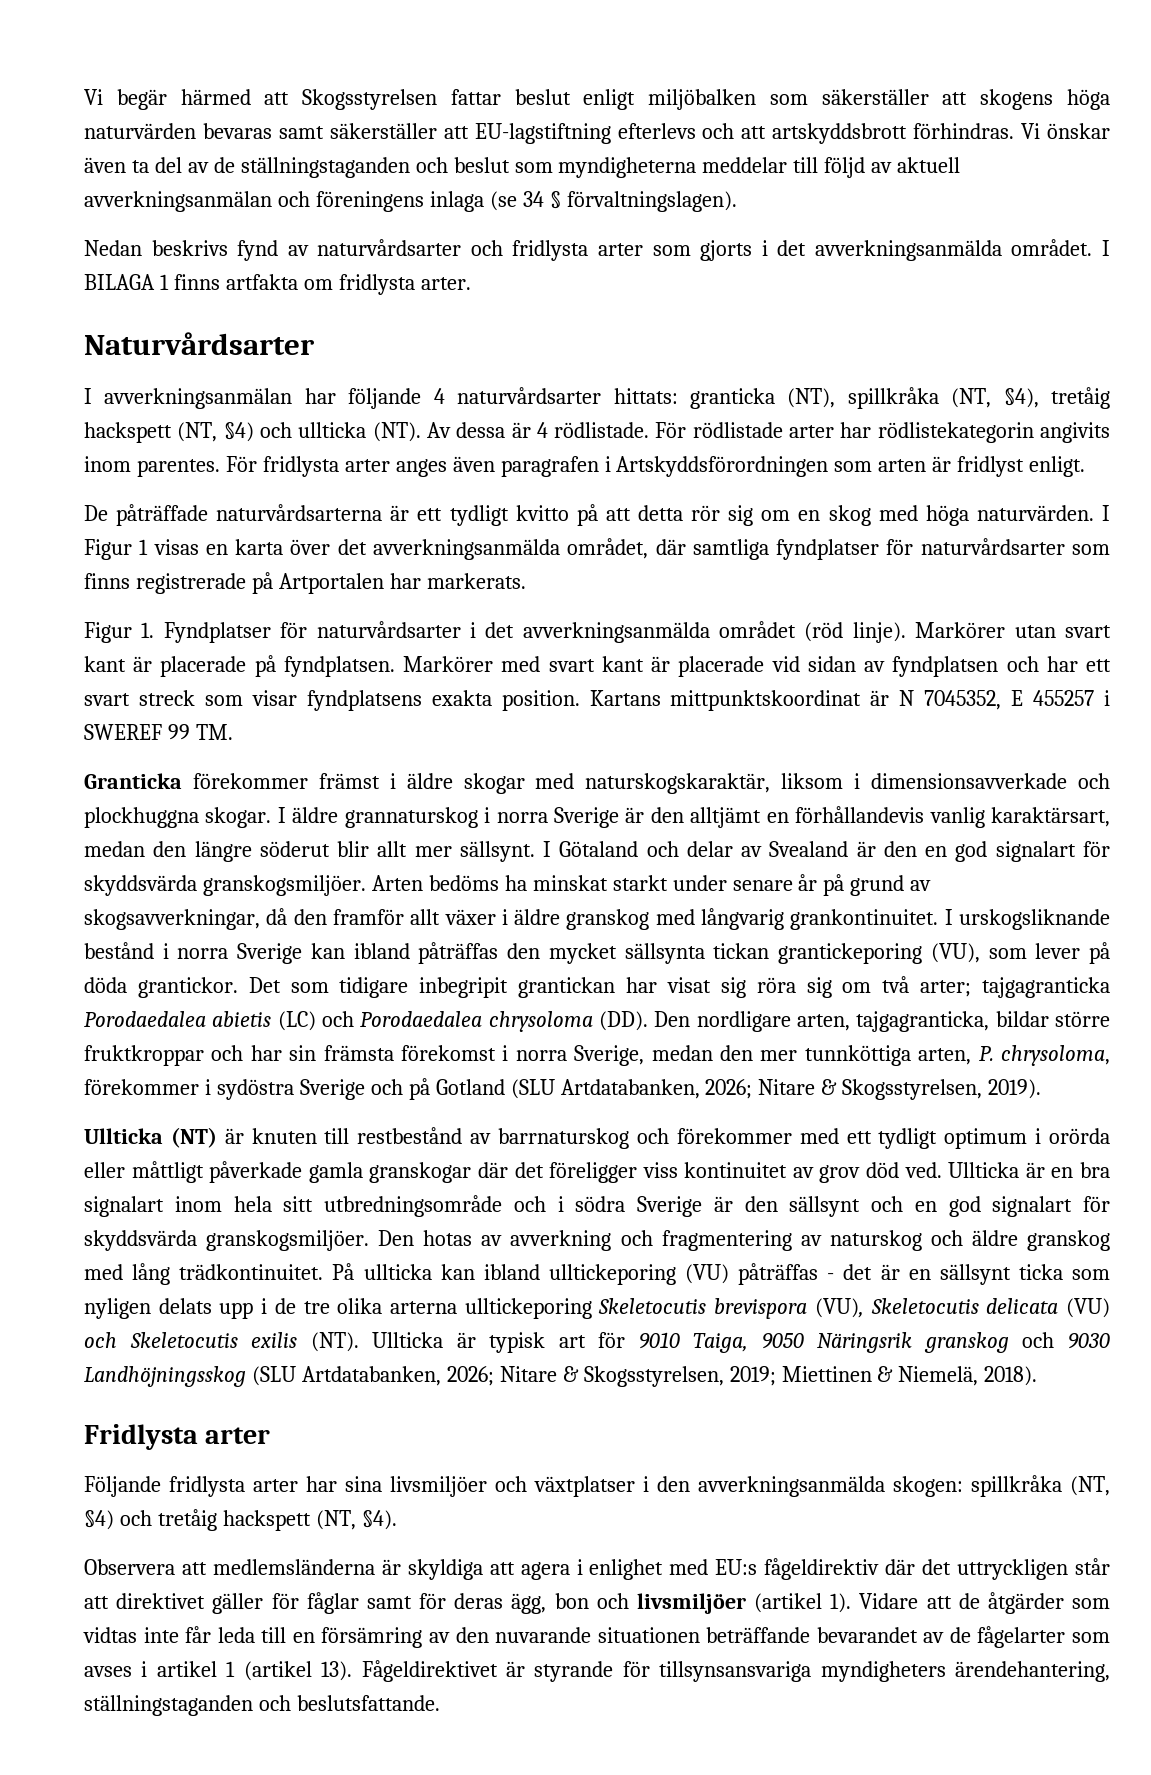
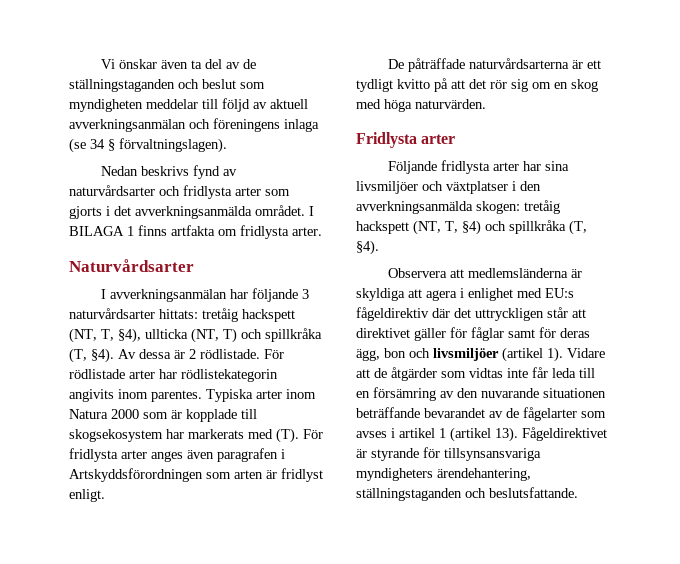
[84,89,1110,110] [84,123,1041,144] Vi begär härmed att Skogsstyrelsen fattar beslut enligt miljöbalken som säkerställer att skogens höga naturvärden bevaras samt säkerställer att EU-lagstiftning efterlevs och att artskyddsbrott förhindras. Vi -> [101,59,116,69] Vi
[558,157,697,178] myndigheterna -> [69,99,143,112] myndigheten
[433,388,445,404] 4 -> [302,289,310,299] 3
[689,387,1110,409] [84,422,421,443] granticka (NT), spillkråka (NT, §4), tretåig hackspett (NT, §4) och ullticka (NT). -> [202,308,295,322] [69,328,322,343] [69,348,114,363] tretåig hackspett (NT, T, §4), ullticka (NT, T) och spillkråka (T, §4).
[536,422,548,438] 4 -> [189,349,196,359] 2
(220, 468) none -> [206,389,316,402] [69,409,257,422] [69,428,299,443] Typiska arter inom Natura 2000 som är kopplade till skogsekosystem har markerats med (T).
[637,505,683,521] detta -> [469,79,486,89] det
[1101,505,1110,521] [84,538,1111,560] [84,572,526,594] [84,621,1111,643] [84,655,1111,677] [84,690,1110,711] [84,724,233,740] [84,773,1110,794] [84,806,1111,828] [84,841,1111,862] [84,874,932,896] [84,908,1110,930] [84,942,1110,964] [84,976,1110,998] [84,1011,1111,1032] [84,1045,1110,1066] [84,1078,1042,1100] [84,1127,1110,1149] [84,1161,1111,1183] [84,1195,1110,1217] [84,1230,1111,1251] [84,1263,1110,1285] [84,1298,1110,1319] [84,1332,1110,1353] [84,1366,1038,1387] I Figur 1 visas en karta över det avverkningsanmälda området, där samtliga fyndplatser för naturvårdsarter som finns registrerade på Artportalen har markerats. // Figur 1. Fyndplatser för naturvårdsarter i det avverkningsanmälda området (röd linje). Markörer utan svart kant är placerade på fyndplatsen. Markörer med svart kant är placerade vid sidan av fyndplatsen och har ett svart streck som visar fyndplatsens exakta position. Kartans mittpunktskoordinat är N 7045352, E 455257 i SWEREF 99 TM. // Granticka förekommer främst i äldre skogar med naturskogskaraktär, liksom i dimensionsavverkade och plockhuggna skogar. I äldre grannaturskog i norra Sverige är den alltjämt en förhållandevis vanlig karaktärsart, medan den längre söderut blir allt mer sällsynt. I Götaland och delar av Svealand är den en god signalart för skyddsvärda granskogsmiljöer. Arten bedöms ha minskat starkt under senare år på grund av skogsavverkningar, då den framför allt växer i äldre granskog med långvarig grankontinuitet. I urskogsliknande bestånd i norra Sverige kan ibland påträffas den mycket sällsynta tickan grantickeporing (VU), som lever på döda grantickor. Det som tidigare inbegripit grantickan har visat sig röra sig om två arter; tajgagranticka Porodaedalea abietis (LC) och Porodaedalea chrysoloma (DD). Den nordligare arten, tajgagranticka, bildar större fruktkroppar och har sin främsta förekomst i norra Sverige, medan den mer tunnköttiga arten, P. chrysoloma, förekommer i sydöstra Sverige och på Gotland (SLU Artdatabanken, 2026; Nitare & Skogsstyrelsen, 2019). // Ullticka (NT) är knuten till restbestånd av barrnaturskog och förekommer med ett tydligt optimum i orörda eller måttligt påverkade gamla granskogar där det föreligger viss kontinuitet av grov död ved. Ullticka är en bra signalart inom hela sitt utbredningsområde och i södra Sverige är den sällsynt och en god signalart för skyddsvärda granskogsmiljöer. Den hotas av avverkning och fragmentering av naturskog och äldre granskog med lång trädkontinuitet. På ullticka kan ibland ulltickeporing (VU) påträffas - det är en sällsynt ticka som nyligen delats upp i de tre olika arterna ulltickeporing Skeletocutis brevispora (VU), Skeletocutis delicata (VU) och Skeletocutis exilis (NT). Ullticka är typisk art för 9010 Taiga, 9050 Näringsrik granskog och 9030 Landhöjningsskog (SLU Artdatabanken, 2026; Nitare & Skogsstyrelsen, 2019; Miettinen & Niemelä, 2018). -> (486, 104) none
[971,1475,1110,1497] [84,1509,356,1531] spillkråka (NT, §4) och tretåig hackspett (NT, -> [524,200,560,214] [356,220,587,235] tretåig hackspett (NT, T, §4) och spillkråka (T,

